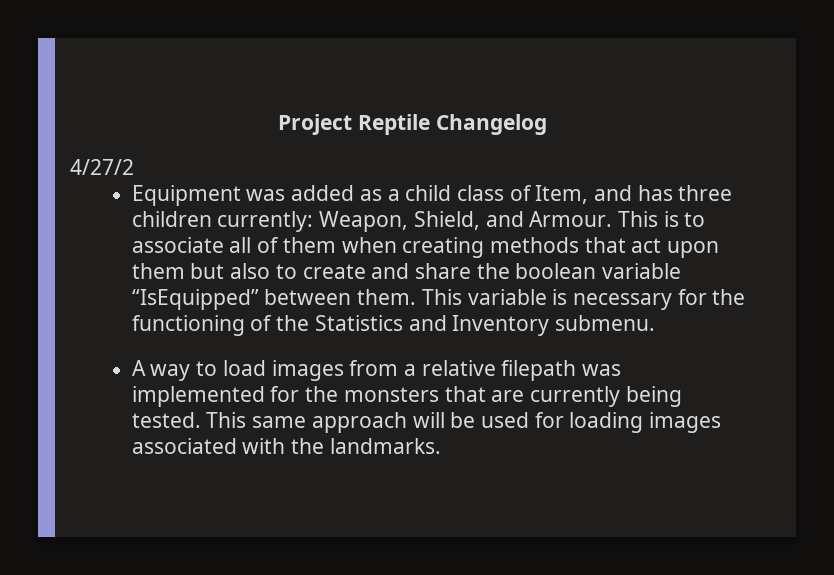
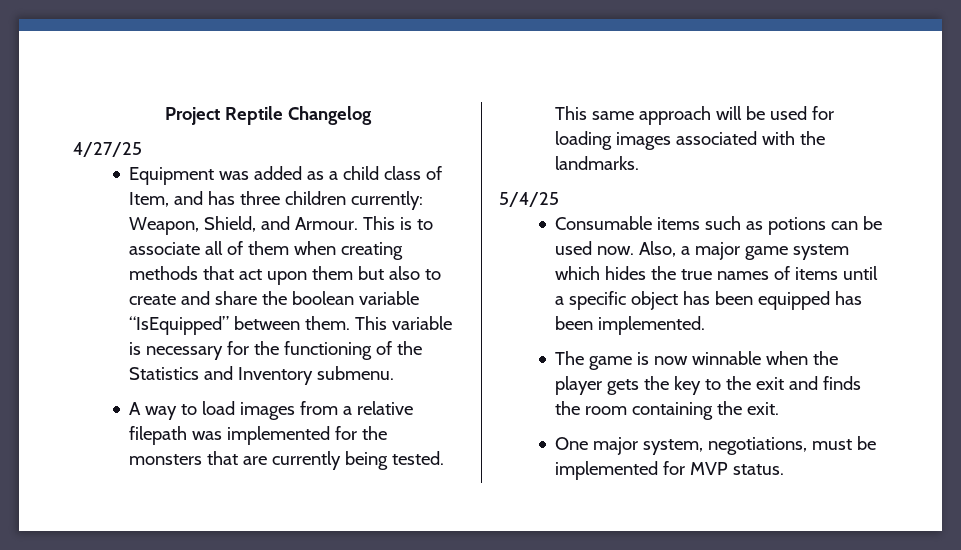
[70,159,134,175] 4/27/2 -> [73,142,142,157] 4/27/25
(441, 446) none -> [499,192,559,207] [555,216,883,235] [555,241,850,260] [555,266,879,280] [555,291,863,310] [555,316,706,335] [555,351,839,370] [555,376,862,395] [555,401,780,420] [555,436,877,455] [555,461,785,480] // 5/4/25 // Consumable items such as potions can be used now. Also, a major game system which hides the true names of items until a specific object has been equipped has been implemented. // The game is now winnable when the player gets the key to the exit and finds the room containing the exit. // One major system, negotiations, must be implemented for MVP status.

